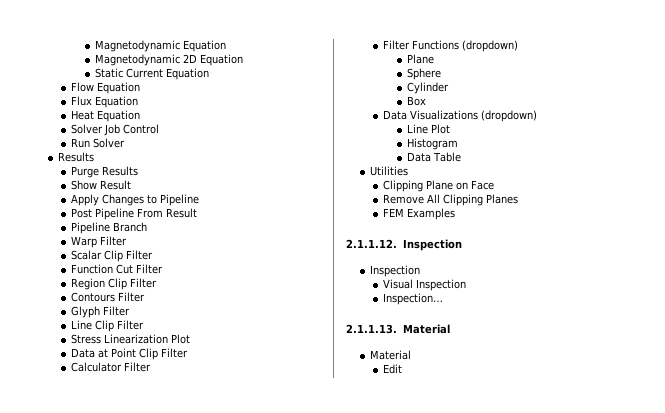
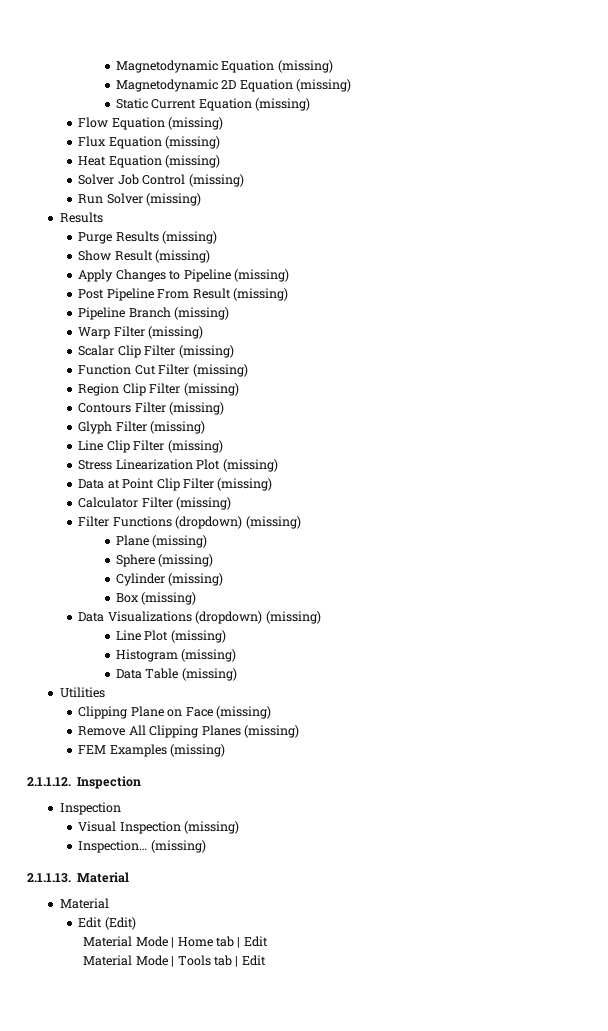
(227, 46) none -> [277,60,333,73] (missing)
(244, 60) none -> [296,79,352,92] (missing)
(210, 74) none -> [255,98,311,111] (missing)
(140, 88) none -> [168,117,224,130] (missing)
(138, 102) none -> [165,136,221,149] (missing)
(140, 116) none -> [165,155,221,168] (missing)
(159, 129) none -> [188,174,244,187] (missing)
(125, 143) none -> [146,193,202,206] (missing)
(138, 171) none -> [162,231,218,244] (missing)
(131, 185) none -> [155,250,211,263] (missing)
(199, 200) none -> [233,269,289,282] (missing)
(197, 213) none -> [232,288,288,301] (missing)
(147, 227) none -> [174,307,230,320] (missing)
(127, 241) none -> [148,326,204,339] (missing)
(153, 255) none -> [178,345,234,358] (missing)
(163, 269) none -> [192,364,248,377] (missing)
(157, 283) none -> [183,383,239,396] (missing)
(145, 297) none -> [169,402,225,415] (missing)
(130, 311) none -> [150,421,206,434] (missing)
(144, 325) none -> [167,440,223,453] (missing)
(190, 339) none -> [222,459,278,472] (missing)
(188, 353) none -> [217,478,273,491] (missing)
(151, 367) none -> [176,497,232,510] (missing)
[407,54,435,64] // Plane -> [245,516,301,529] [116,535,208,548] (missing) // Plane (missing)
(442, 74) none -> [158,554,214,567] (missing)
(450, 88) none -> [168,573,224,586] (missing)
(427, 101) none -> [141,592,197,605] (missing)
(537, 116) none -> [265,611,321,624] (missing)
(451, 129) none -> [170,630,226,643] (missing)
(459, 144) none -> [181,649,237,662] (missing)
(462, 157) none -> [181,668,237,681] (missing)
(494, 185) none -> [215,706,271,719] (missing)
(518, 199) none -> [243,725,299,738] (missing)
(455, 214) none -> [170,744,226,757] (missing)
(466, 285) none -> [184,821,240,834] (missing)
(443, 299) none -> [150,840,206,853] (missing)
(402, 369) none -> [104,917,136,930] [83,936,268,948] [83,955,266,967] (Edit) // Material Mode | Home tab | Edit // Material Mode | Tools tab | Edit

